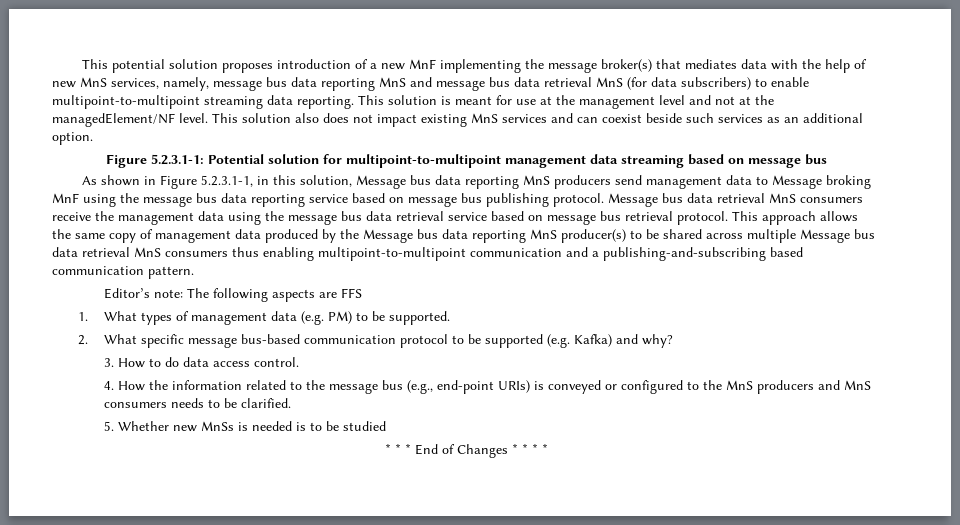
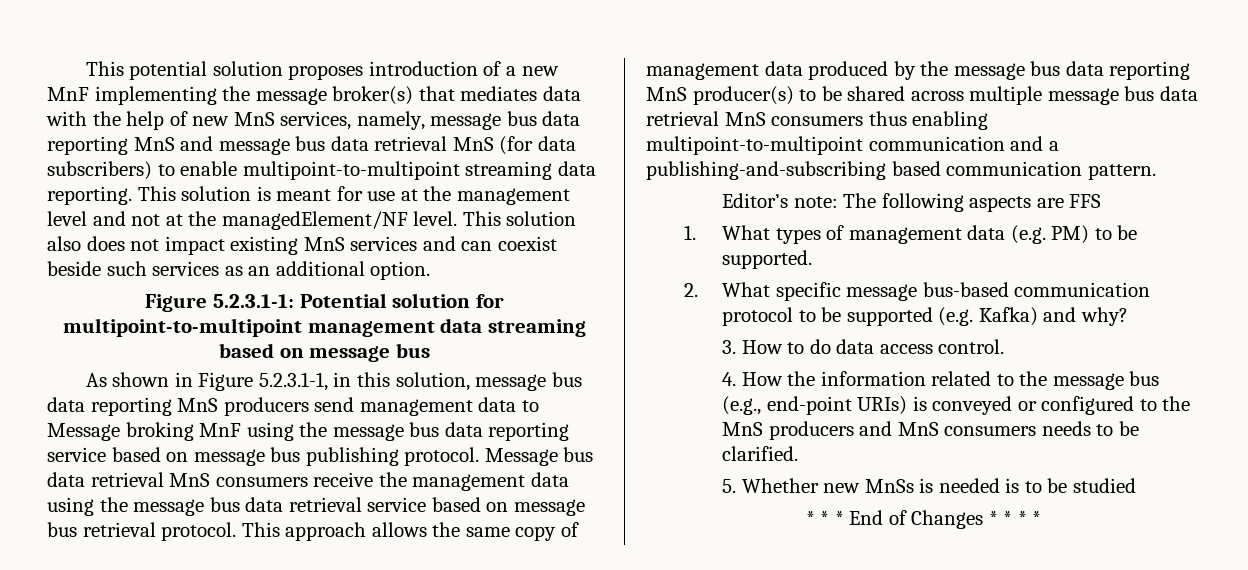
[355,175,406,189] Message -> [475,374,547,391] message
[363,229,413,243] Message -> [953,63,1025,80] message
[800,229,850,243] Message -> [1047,88,1119,105] message

